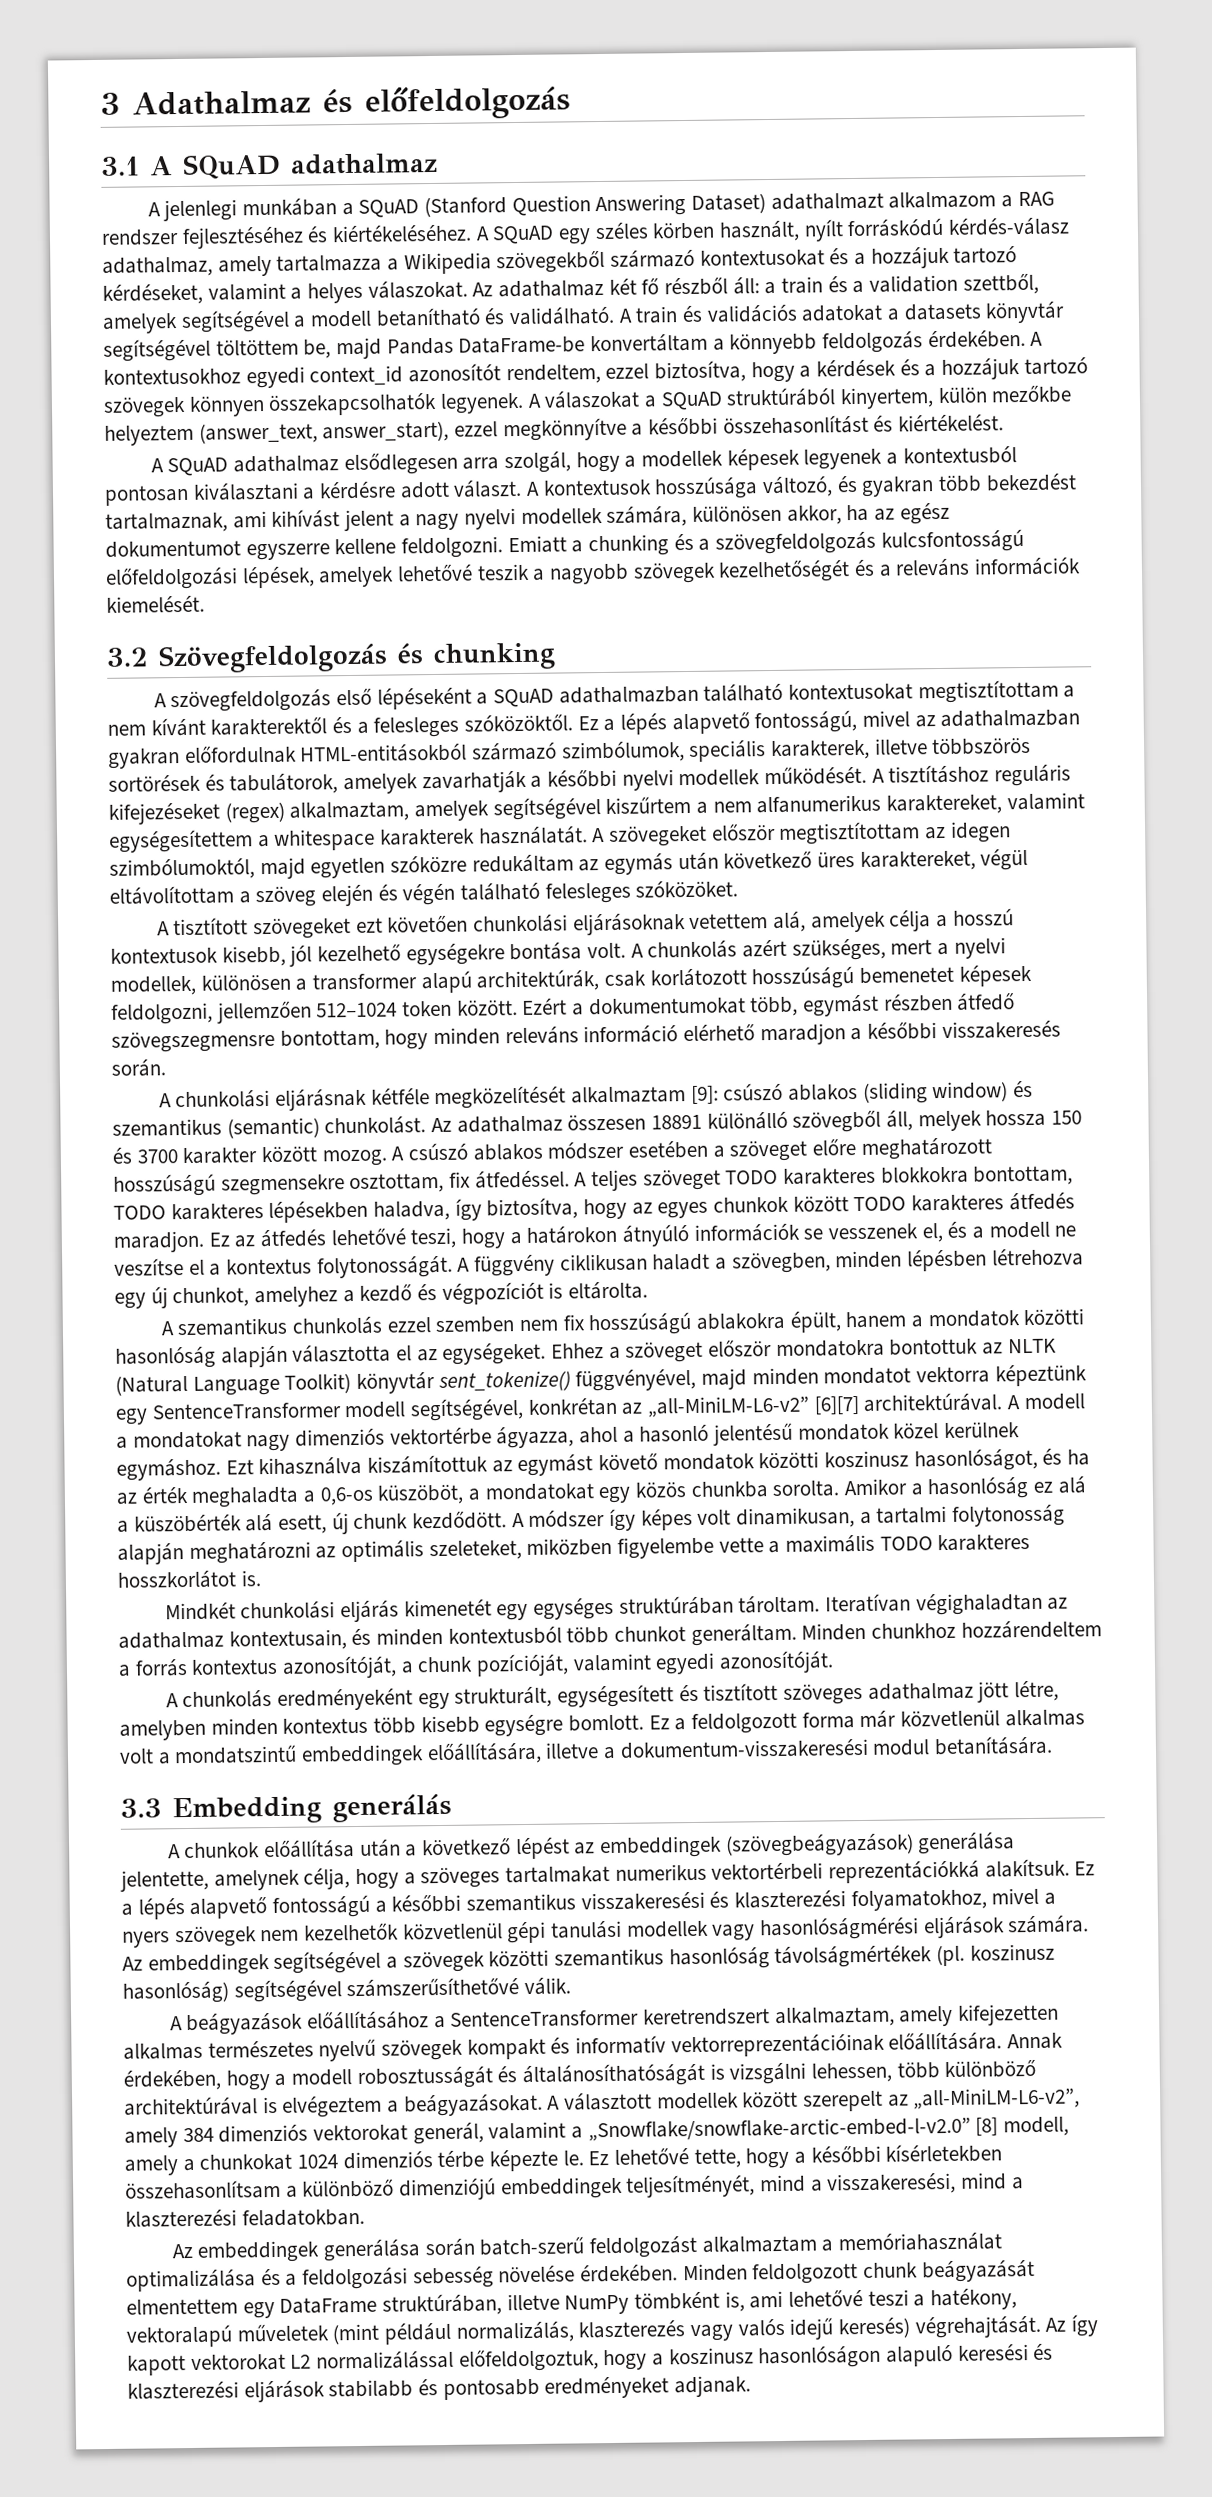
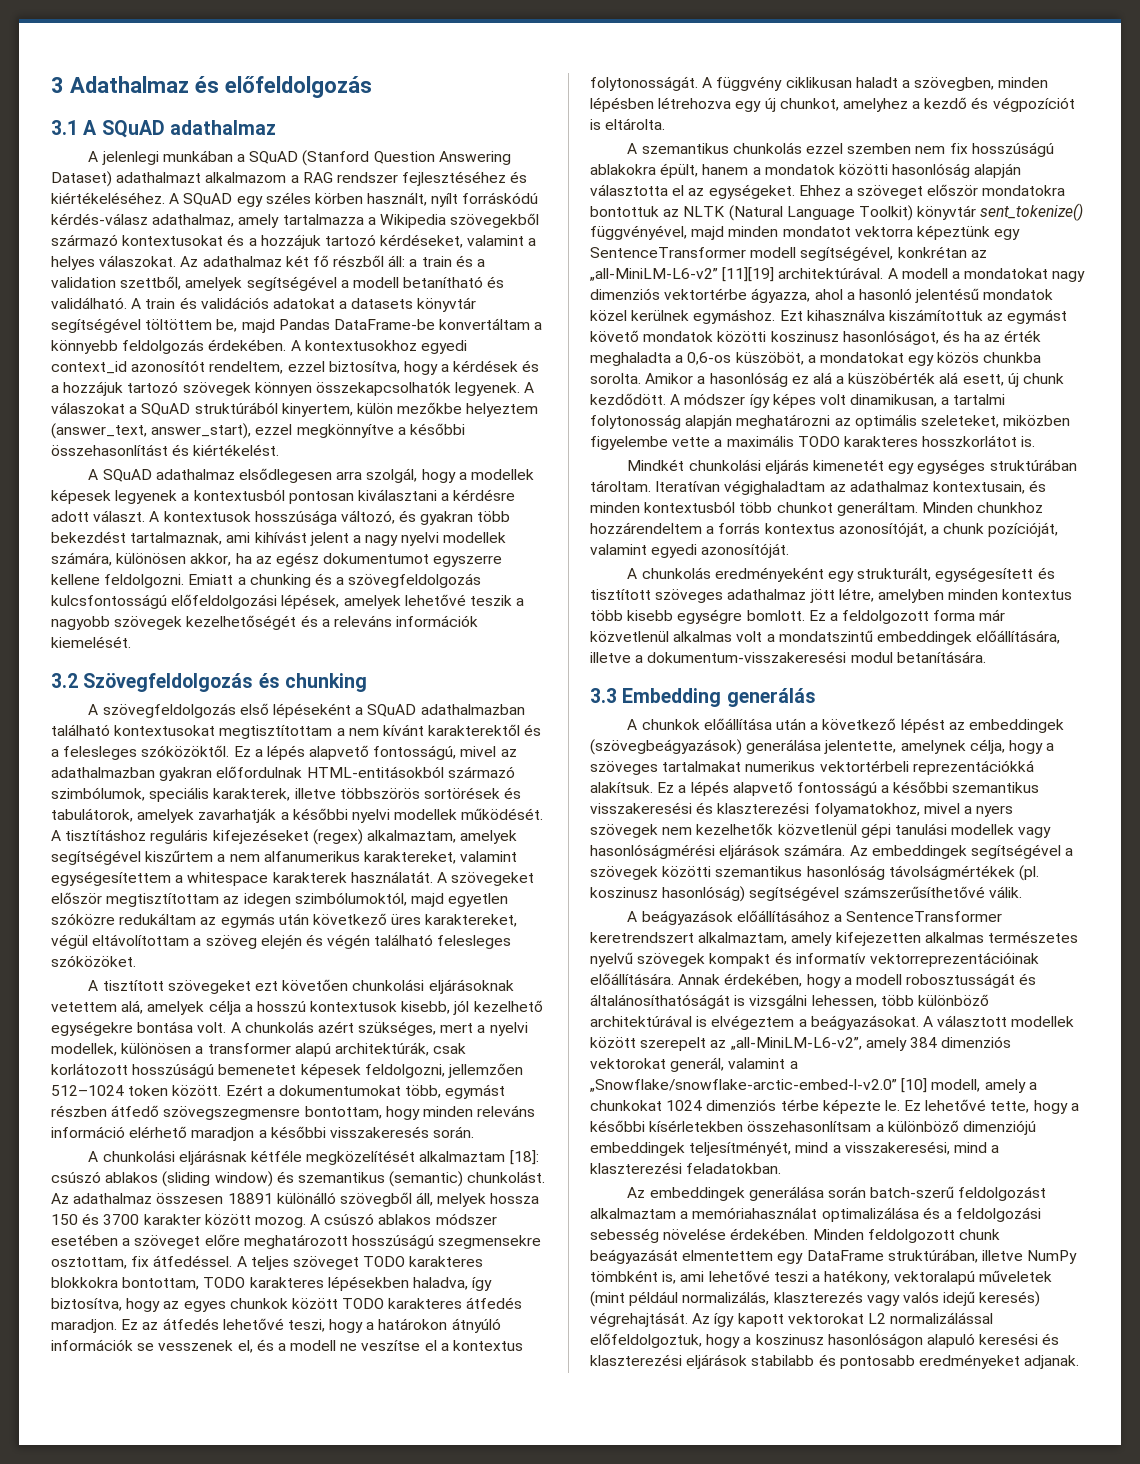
[690,1085,719,1104] [9]: -> [509,1150,539,1165] [18]:
[813,1396,859,1415] [6][7] -> [722,267,775,282] [11][19]
[915,1592,1043,1616] végighaladtan -> [724,480,826,495] végighaladtam
[975,2117,999,2136] [8] -> [901,1078,928,1093] [10]

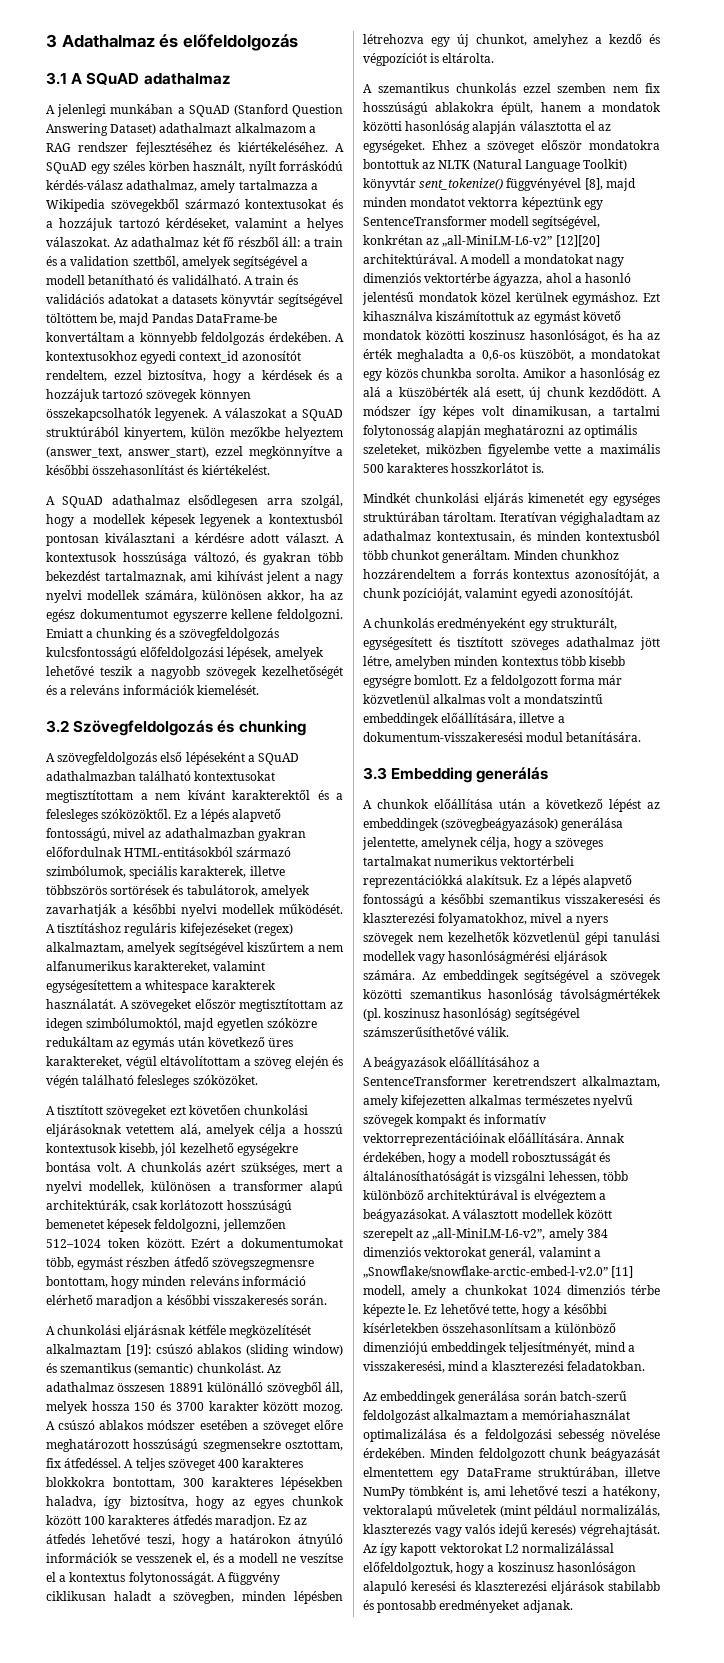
[509,1150,539,1165] [18]: -> [125,1344,151,1356] [19]:
[363,1256,406,1267] TODO -> [218,1459,240,1468] 400
[203,1277,246,1288] TODO -> [183,1478,204,1487] 300
[342,1298,385,1309] TODO -> [84,1516,106,1525] 100
[590,225,687,240] függvényével, -> [506,178,603,191] függvényével [8],
[722,267,775,282] [11][19] -> [555,235,600,247] [12][20]
[797,436,840,447] TODO -> [363,464,384,473] 500
[901,1078,928,1093] [10] -> [611,1266,634,1278] [11]

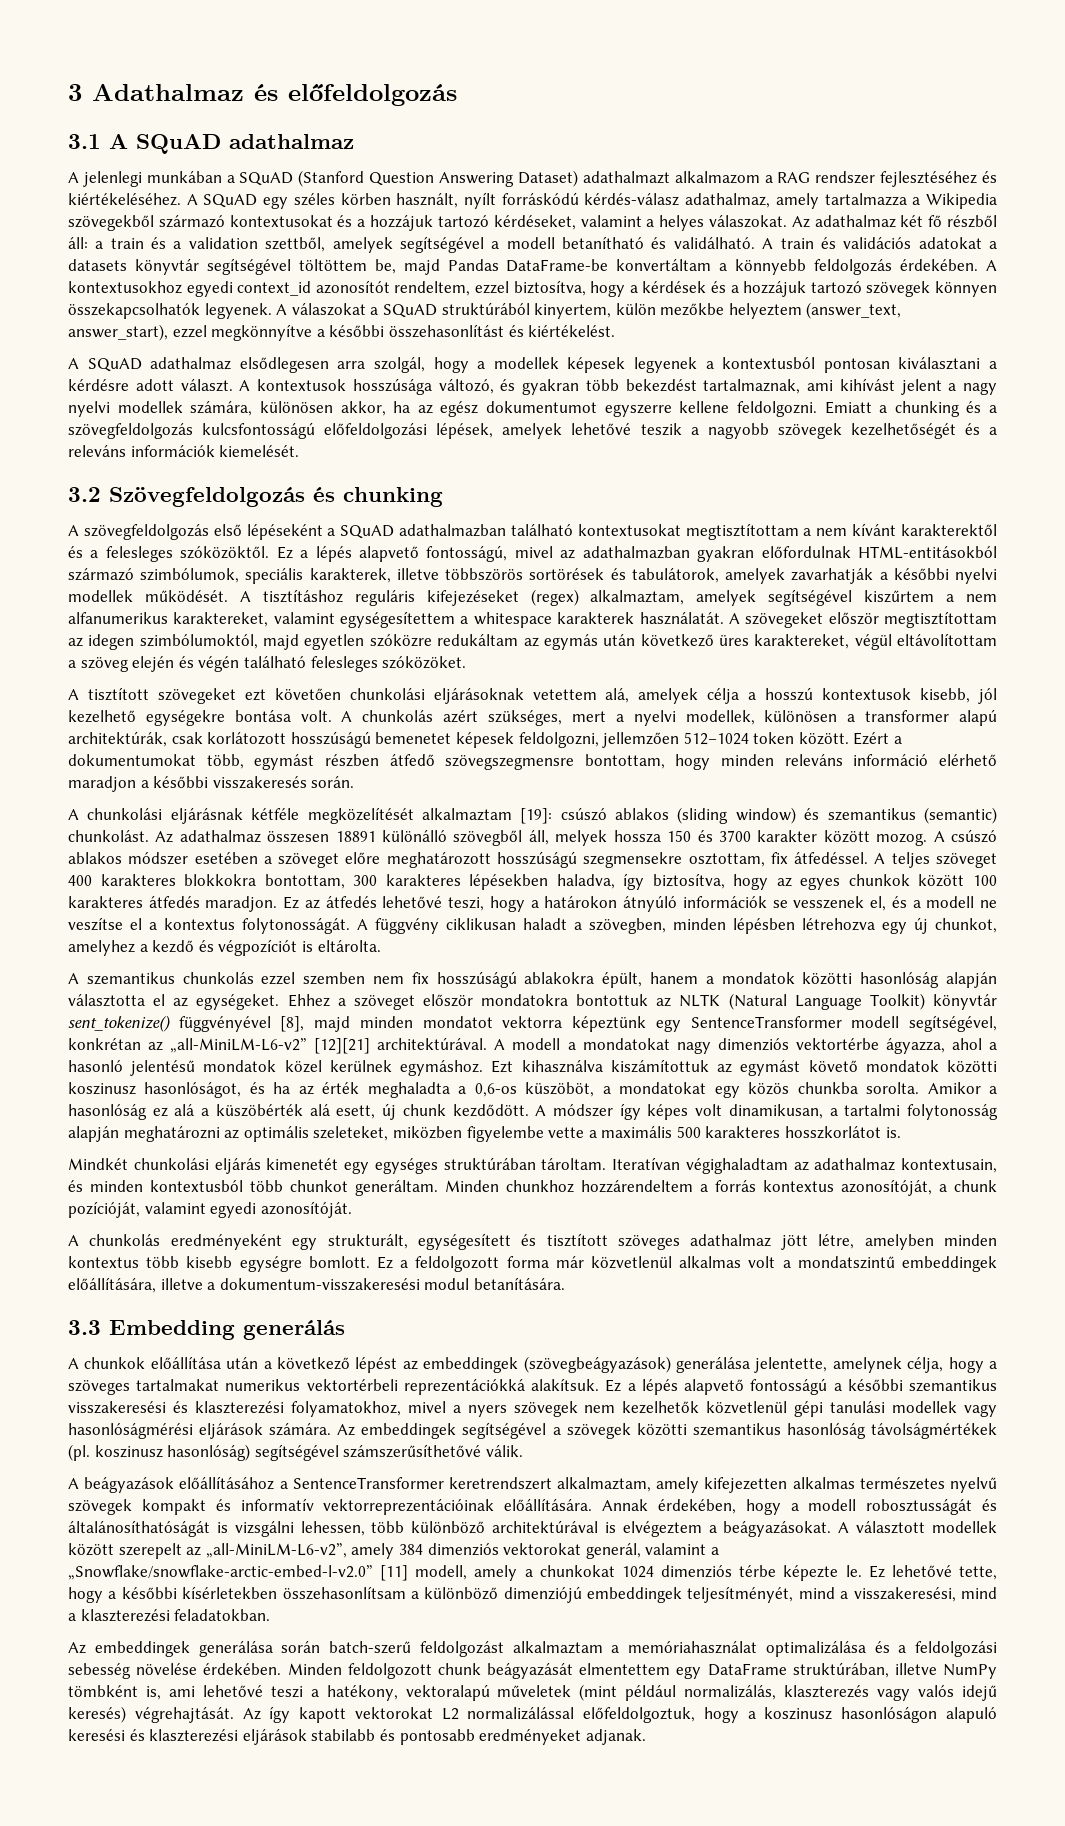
[555,235,600,247] [12][20] -> [314,1038,371,1054] [12][21]

